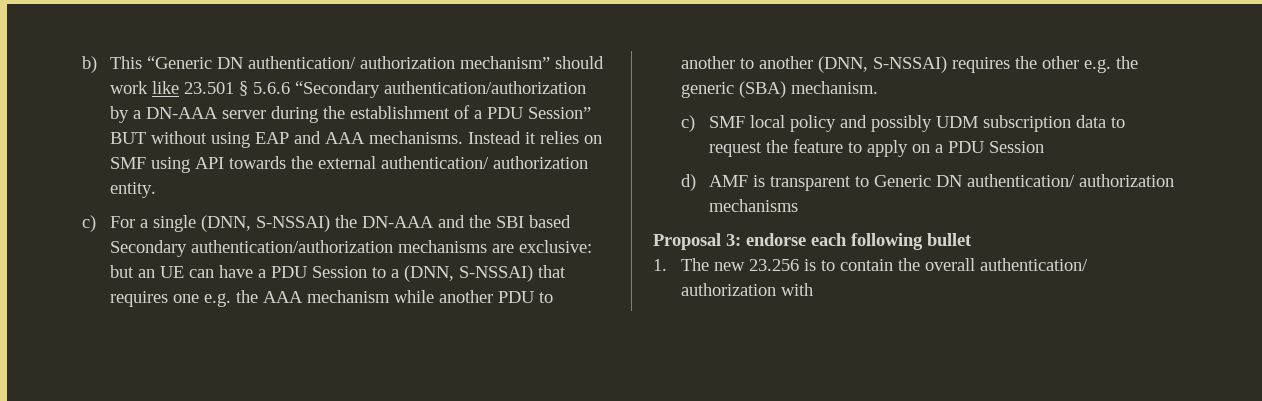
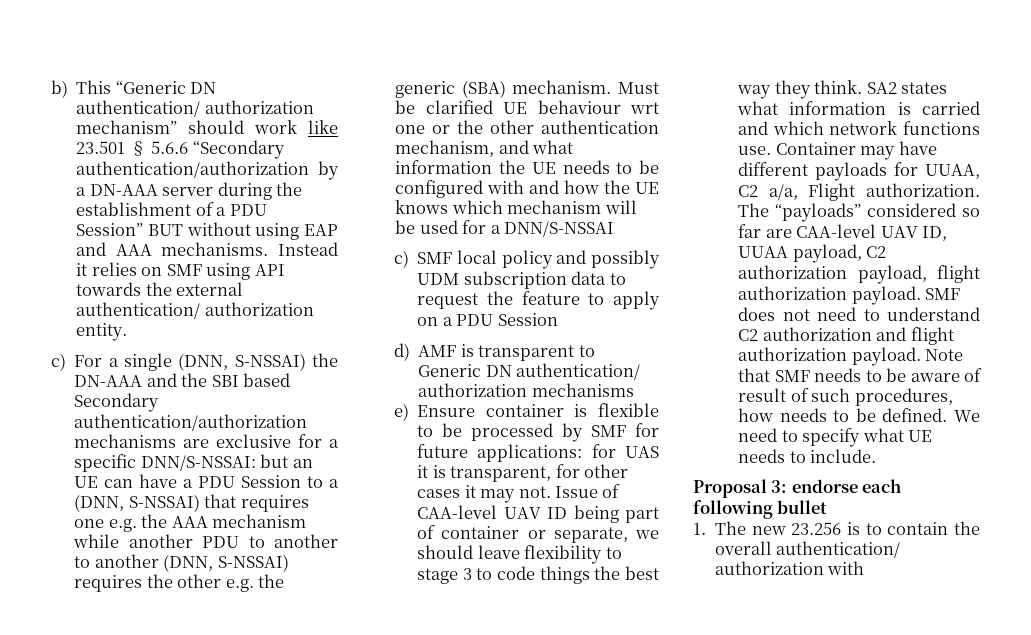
[519,240,593,253] exclusive: -> [216,434,339,448] [74,454,256,472] exclusive for a specific DNN/S-NSSAI:
(879, 87) none -> [618,82,659,94] [395,100,659,114] [395,120,659,134] [395,140,574,157] [395,160,659,174] [395,180,659,198] [395,200,637,214] [395,220,615,237] Must be clarified UE behaviour wrt one or the other authentication mechanism, and what information the UE needs to be configured with and how the UE knows which mechanism will be used for a DNN/S-NSSAI
(799, 205) none -> [393,403,659,421] [417,423,659,442] [417,444,659,462] [417,464,629,482] [417,484,621,503] [417,505,659,523] [417,525,659,543] [417,545,622,564] [417,566,659,584] [737,80,948,99] [737,101,980,115] [738,121,980,135] [738,141,937,160] [738,162,980,181] [738,183,980,201] [738,203,980,222] [738,224,948,241] [738,244,887,263] [738,265,980,284] [738,286,961,305] [738,307,980,321] [738,327,954,345] [738,347,964,366] [738,368,982,382] [738,388,953,406] [738,408,980,422] [738,428,933,447] [738,449,877,463] // e) Ensure container is flexible to be processed by SMF for future applications: for UAS it is transparent, for other cases it may not. Issue of CAA-level UAV ID being part of container or separate, we should leave flexibility to stage 3 to code things the best way they think. SA2 states what information is carried and which network functions use. Container may have different payloads for UUAA, C2 a/a, Flight authorization. The “payloads” considered so far are CAA-level UAV ID, UUAA payload, C2 authorization payload, flight authorization payload. SMF does not need to understand C2 authorization and flight authorization payload. Note that SMF needs to be aware of result of such procedures, how needs to be defined. We need to specify what UE needs to include.

